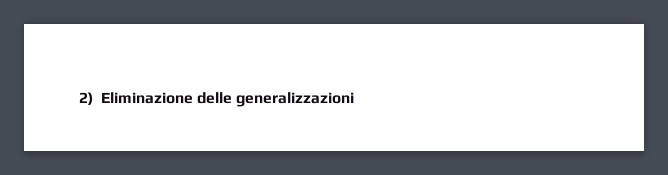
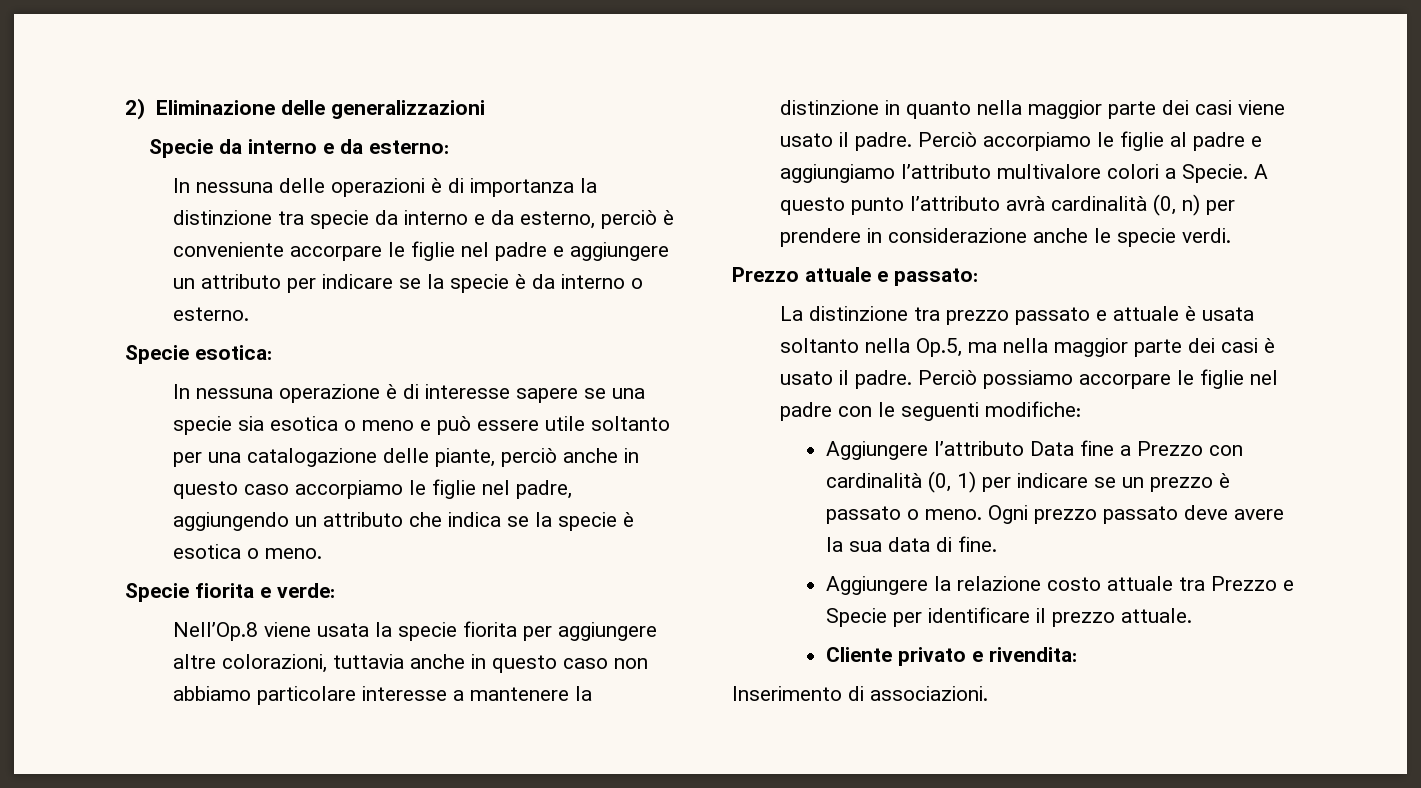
(355, 99) none -> [148,139,449,158] [172,178,597,197] [172,210,674,229] [172,241,669,261] [172,274,643,293] [172,307,249,321] [125,345,272,364] [172,384,645,403] [172,416,670,435] [172,448,639,467] [172,479,572,499] [172,512,634,531] [172,544,322,559] [125,583,335,602] [172,621,657,641] [172,654,648,673] [172,686,592,705] [779,100,1285,119] [779,131,1262,151] [779,164,1268,183] [779,194,1235,216] [779,228,1231,247] [732,267,978,286] [779,306,1254,325] [779,338,1275,357] [779,369,1278,389] [779,401,1081,421] [826,440,1244,460] [826,471,1231,493] [826,505,1285,524] [826,536,998,552] [826,576,1295,595] [826,607,1193,627] [826,647,1078,666] [732,686,988,701] // Specie da interno e da esterno: // In nessuna delle operazioni è di importanza la distinzione tra specie da interno e da esterno, perciò è conveniente accorpare le figlie nel padre e aggiungere un attributo per indicare se la specie è da interno o esterno. // Specie esotica: // In nessuna operazione è di interesse sapere se una specie sia esotica o meno e può essere utile soltanto per una catalogazione delle piante, perciò anche in questo caso accorpiamo le figlie nel padre, aggiungendo un attributo che indica se la specie è esotica o meno. // Specie fiorita e verde: // Nell’Op.8 viene usata la specie fiorita per aggiungere altre colorazioni, tuttavia anche in questo caso non abbiamo particolare interesse a mantenere la distinzione in quanto nella maggior parte dei casi viene usato il padre. Perciò accorpiamo le figlie al padre e aggiungiamo l’attributo multivalore colori a Specie. A questo punto l’attributo avrà cardinalità (0, n) per prendere in considerazione anche le specie verdi. // Prezzo attuale e passato: // La distinzione tra prezzo passato e attuale è usata soltanto nella Op.5, ma nella maggior parte dei casi è usato il padre. Perciò possiamo accorpare le figlie nel padre con le seguenti modifiche: // Aggiungere l’attributo Data fine a Prezzo con cardinalità (0, 1) per indicare se un prezzo è passato o meno. Ogni prezzo passato deve avere la sua data di fine. // Aggiungere la relazione costo attuale tra Prezzo e Specie per identificare il prezzo attuale. // Cliente privato e rivendita: // Inserimento di associazioni.

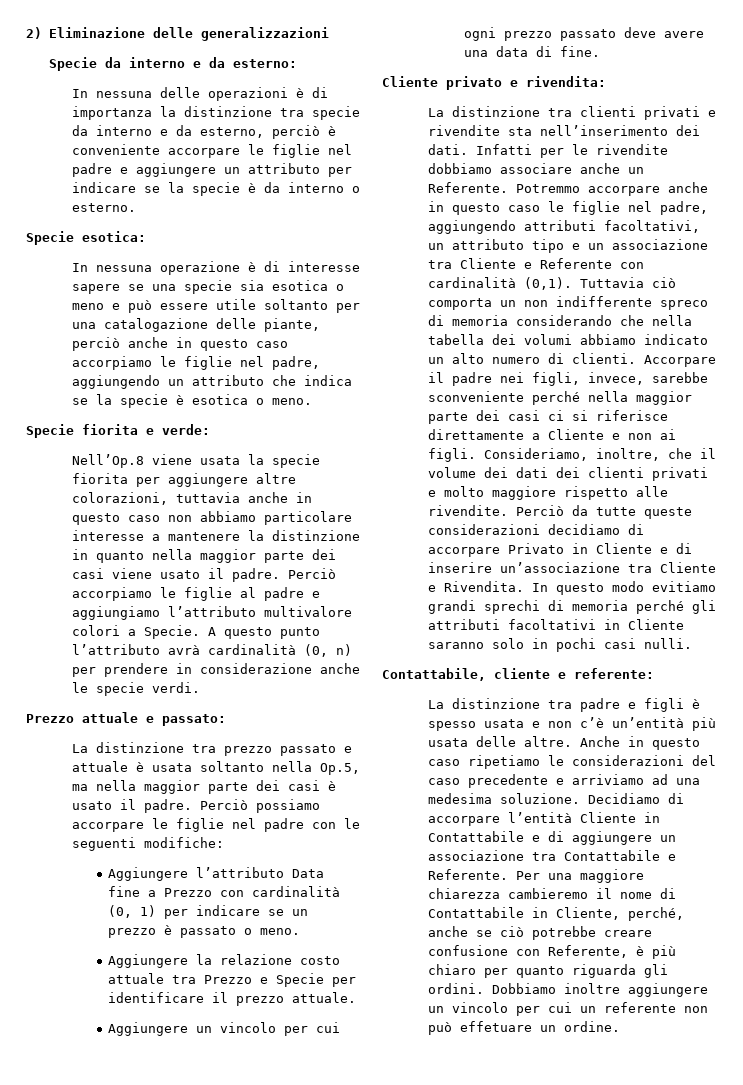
[988,505,1285,524] [826,536,998,552] Ogni prezzo passato deve avere la sua data di fine. -> (301, 931) none
[826,647,1078,666] [732,686,988,701] Cliente privato e rivendita: // Inserimento di associazioni. -> [108,1022,341,1036] [464,27,705,41] [464,46,601,57] [382,76,606,90] [427,106,716,120] [427,125,700,136] [427,144,668,158] [427,163,644,174] [427,182,708,196] [427,201,708,215] [427,220,700,234] [427,239,708,253] [427,258,644,269] [427,277,676,290] [427,296,708,310] [427,315,692,326] [427,334,708,345] [427,353,716,367] [427,372,708,386] [427,391,692,405] [427,410,668,424] [427,429,676,440] [427,448,716,462] [427,467,708,481] [427,486,668,500] [427,505,692,519] [427,524,644,535] [427,543,692,557] [427,562,716,573] [427,581,716,595] [427,600,716,614] [427,619,684,630] [427,638,692,652] [382,668,654,681] [427,698,700,712] [427,717,716,731] [427,736,700,750] [427,755,716,769] [427,774,700,788] [427,793,684,804] [427,812,660,826] [427,831,676,845] [427,850,676,861] [427,869,644,883] [427,888,676,899] [427,907,684,921] [427,926,652,940] [427,945,676,959] [427,964,668,978] [427,983,708,997] [427,1002,708,1016] [427,1021,620,1035] Aggiungere un vincolo per cui ogni prezzo passato deve avere una data di fine. // Cliente privato e rivendita: // La distinzione tra clienti privati e rivendite sta nell’inserimento dei dati. Infatti per le rivendite dobbiamo associare anche un Referente. Potremmo accorpare anche in questo caso le figlie nel padre, aggiungendo attributi facoltativi, un attributo tipo e un associazione tra Cliente e Referente con cardinalità (0,1). Tuttavia ciò comporta un non indifferente spreco di memoria considerando che nella tabella dei volumi abbiamo indicato un alto numero di clienti. Accorpare il padre nei figli, invece, sarebbe sconveniente perché nella maggior parte dei casi ci si riferisce direttamente a Cliente e non ai figli. Consideriamo, inoltre, che il volume dei dati dei clienti privati e molto maggiore rispetto alle rivendite. Perciò da tutte queste considerazioni decidiamo di accorpare Privato in Cliente e di inserire un’associazione tra Cliente e Rivendita. In questo modo evitiamo grandi sprechi di memoria perché gli attributi facoltativi in Cliente saranno solo in pochi casi nulli. // Contattabile, cliente e referente: // La distinzione tra padre e figli è spesso usata e non c’è un’entità più usata delle altre. Anche in questo caso ripetiamo le considerazioni del caso precedente e arriviamo ad una medesima soluzione. Decidiamo di accorpare l’entità Cliente in Contattabile e di aggiungere un associazione tra Contattabile e Referente. Per una maggiore chiarezza cambieremo il nome di Contattabile in Cliente, perché, anche se ciò potrebbe creare confusione con Referente, è più chiaro per quanto riguarda gli ordini. Dobbiamo inoltre aggiungere un vincolo per cui un referente non può effetuare un ordine.

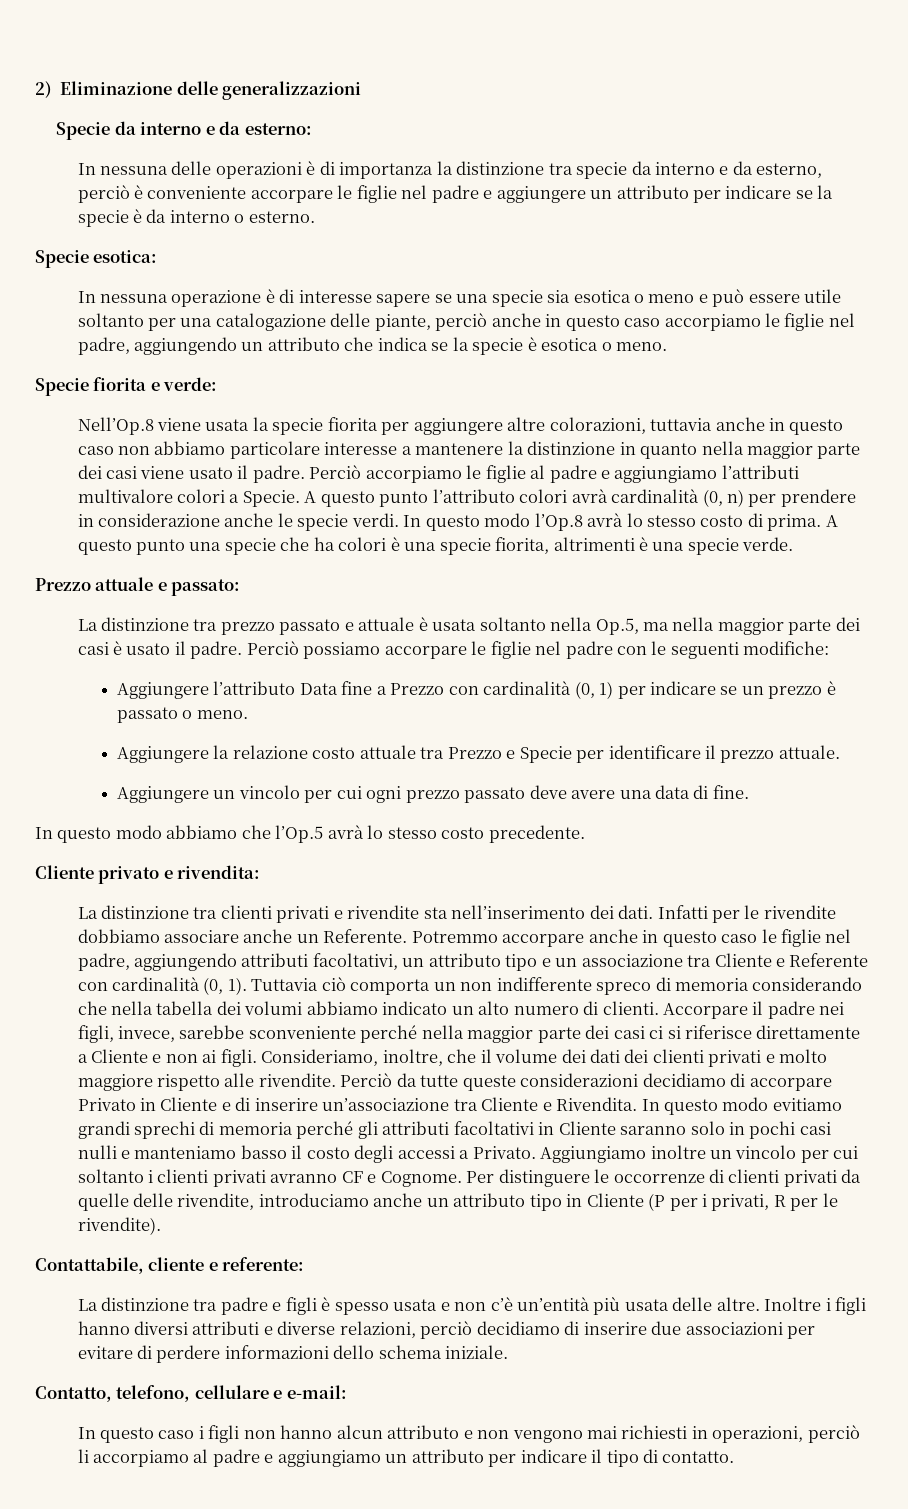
[167,606,256,617] l’attributo -> [721,465,799,479] l’attributi
(160, 649) none -> [519,489,568,503] colori
(200, 687) none -> [403,513,838,531] [77,537,794,555] In questo modo l’Op.8 avrà lo stesso costo di prima. A questo punto una specie che ha colori è una specie fiorita, altrimenti è una specie verde.
(601, 51) none -> [35,825,585,843] // In questo modo abbiamo che l’Op.5 avrà lo stesso costo precedente.
[523,277,572,290] (0,1). -> [203,977,247,995] (0, 1).
[643,638,692,649] nulli. -> [77,1145,859,1163] [77,1169,862,1187] [77,1193,838,1211] [77,1217,161,1235] nulli e manteniamo basso il costo degli accessi a Privato. Aggiungiamo inoltre un vincolo per cui soltanto i clienti privati avranno CF e Cognome. Per distinguere le occorrenze di clienti privati da quelle delle rivendite, introduciamo anche un attributo tipo in Cliente (P per i privati, R per le rivendite).
[579,736,700,750] [427,755,716,769] [427,774,700,788] [427,793,684,804] [427,812,660,826] [427,831,676,845] [427,850,676,861] [427,869,644,883] [427,888,676,899] [427,907,684,921] [427,926,652,940] [427,945,676,959] [427,964,668,978] [427,983,708,997] [427,1002,708,1016] [427,1021,620,1035] Anche in questo caso ripetiamo le considerazioni del caso precedente e arriviamo ad una medesima soluzione. Decidiamo di accorpare l’entità Cliente in Contattabile e di aggiungere un associazione tra Contattabile e Referente. Per una maggiore chiarezza cambieremo il nome di Contattabile in Cliente, perché, anche se ciò potrebbe creare confusione con Referente, è più chiaro per quanto riguarda gli ordini. Dobbiamo inoltre aggiungere un vincolo per cui un referente non può effetuare un ordine. -> [764,1297,867,1315] [77,1321,816,1339] [77,1345,509,1363] [35,1385,347,1402] [77,1425,860,1443] [77,1449,735,1467] Inoltre i figli hanno diversi attributi e diverse relazioni, perciò decidiamo di inserire due associazioni per evitare di perdere informazioni dello schema iniziale. // Contatto, telefono, cellulare e e-mail: // In questo caso i figli non hanno alcun attributo e non vengono mai richiesti in operazioni, perciò li accorpiamo al padre e aggiungiamo un attributo per indicare il tipo di contatto.

